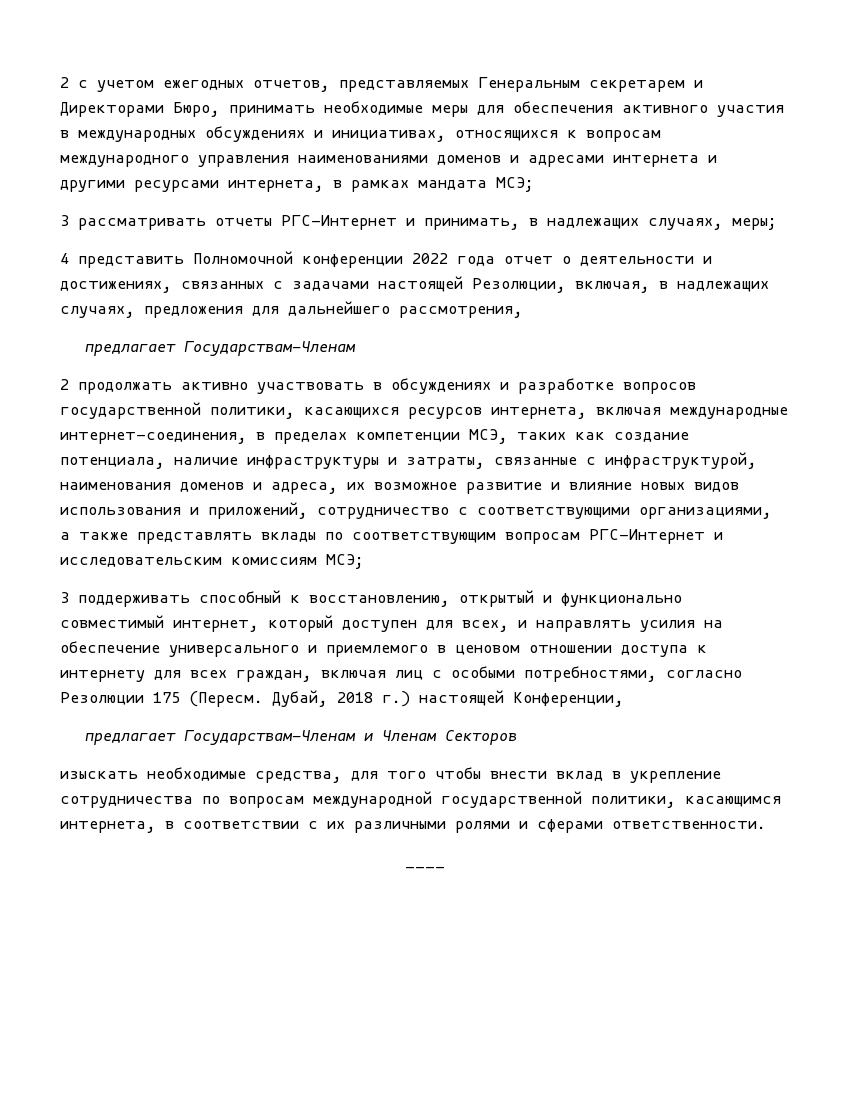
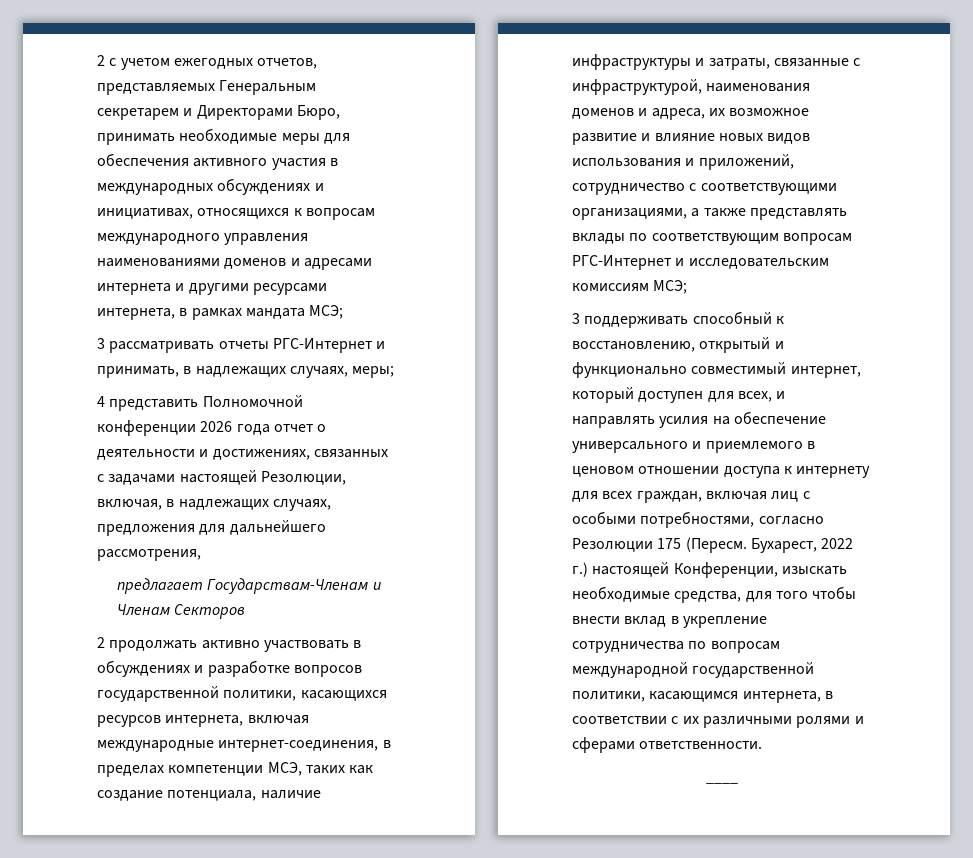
[412,253,448,264] 2022 -> [200,421,233,432] 2026
(356, 348) none -> [372,582,381,590] [117,604,246,619] и Членам Секторов
[272,690,373,707] Дубай, 2018 -> [750,538,854,553] Бухарест, 2022
[84,730,517,745] // предлагает Государствам-Членам и Членам Секторов // -> (778, 570) none

